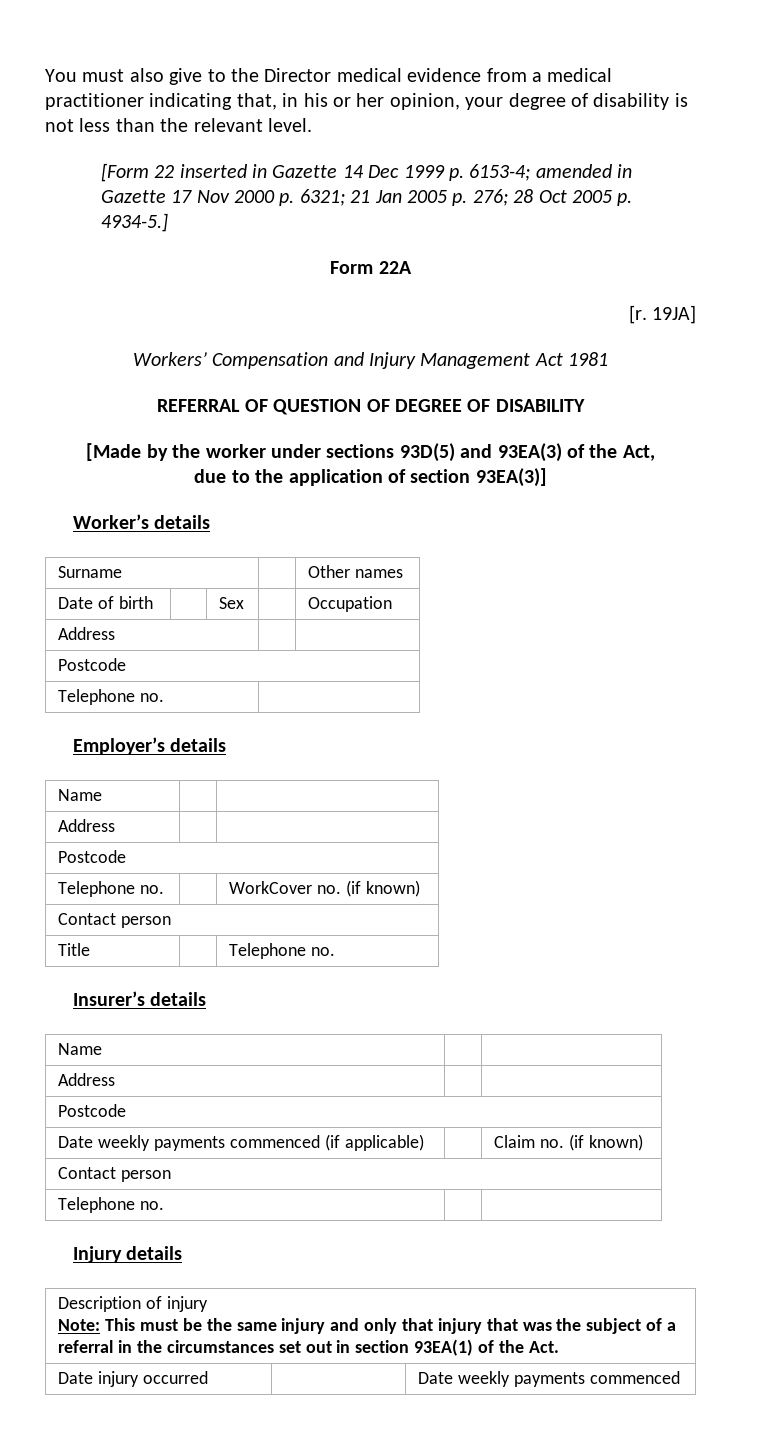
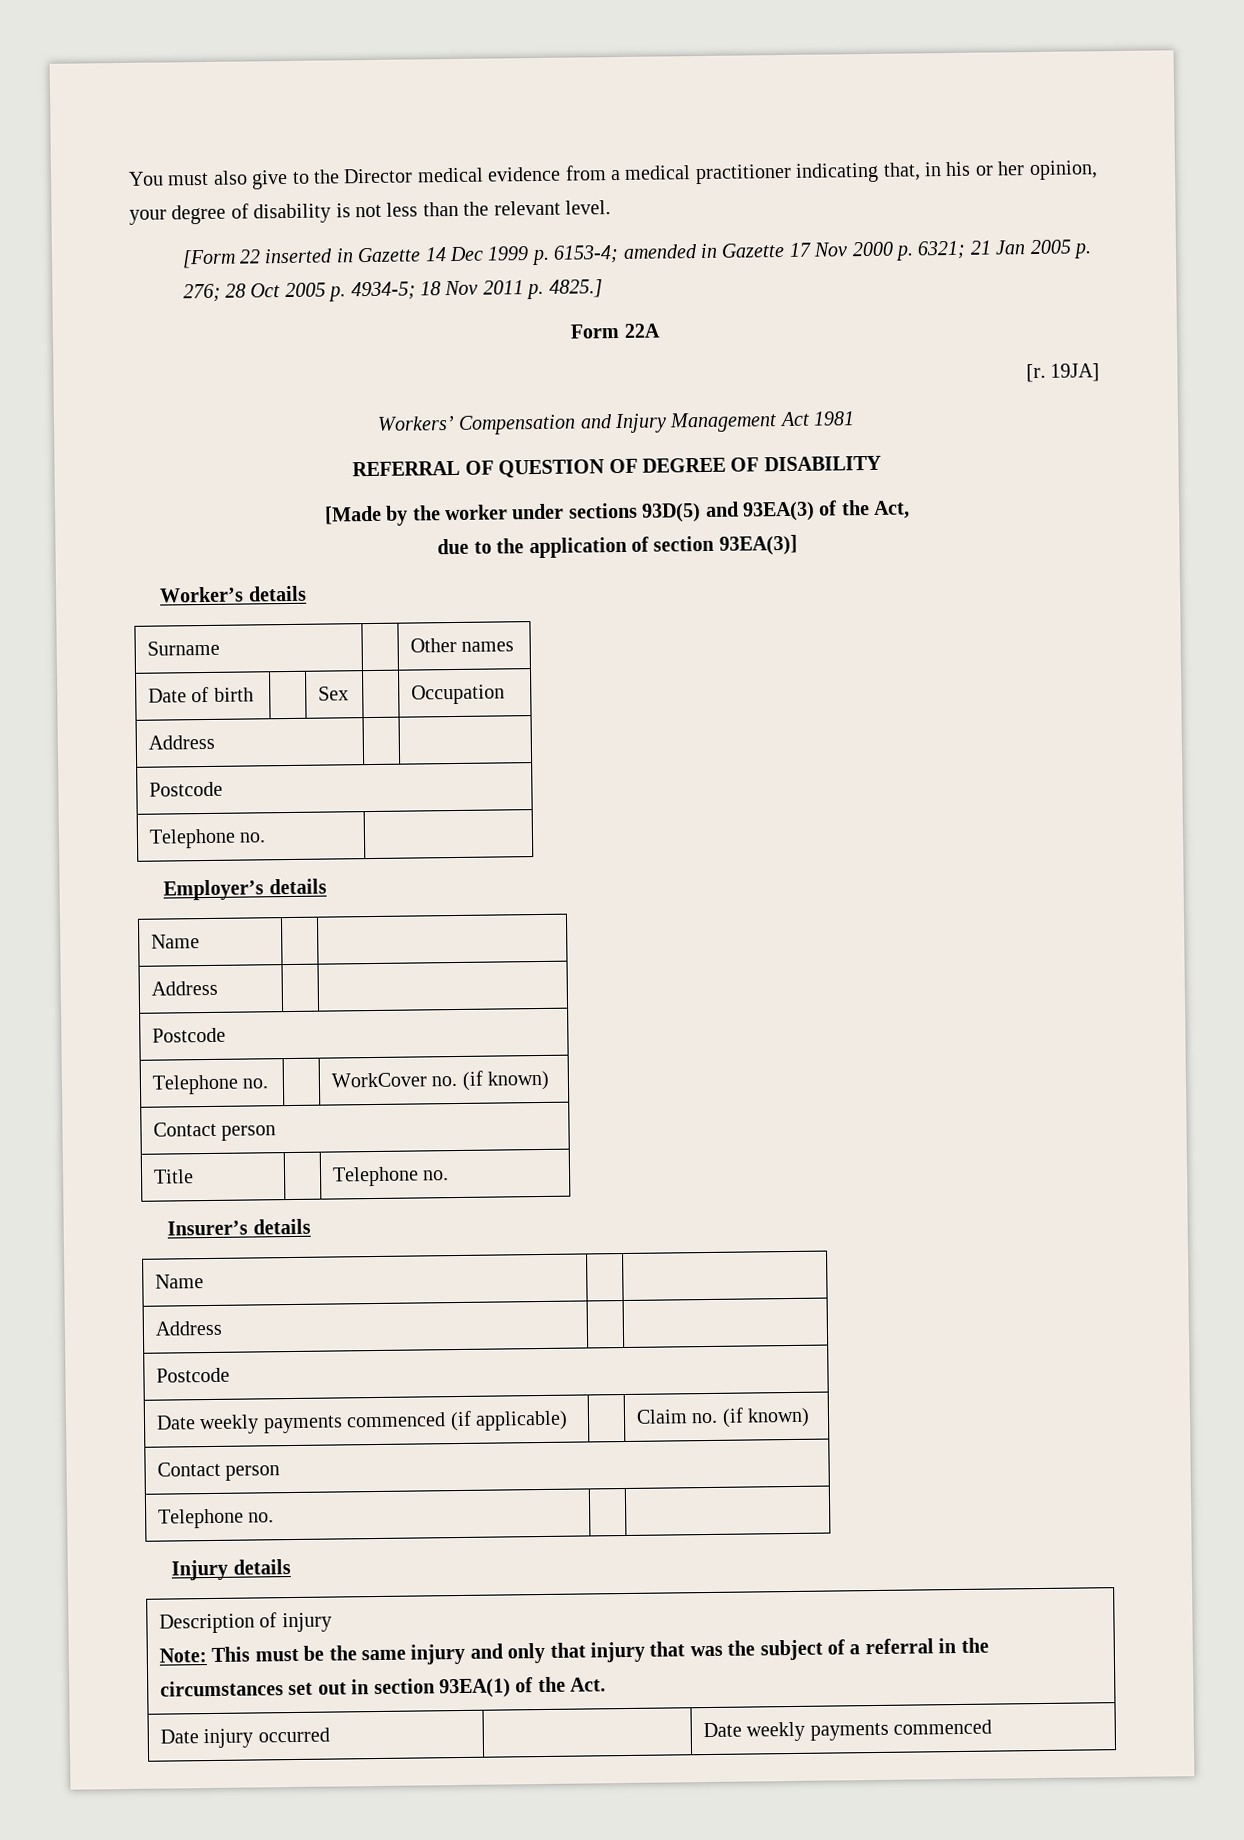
[100,213,168,232] 4934-5.] -> [350,279,603,301] 4934-5; 18 Nov 2011 p. 4825.]

